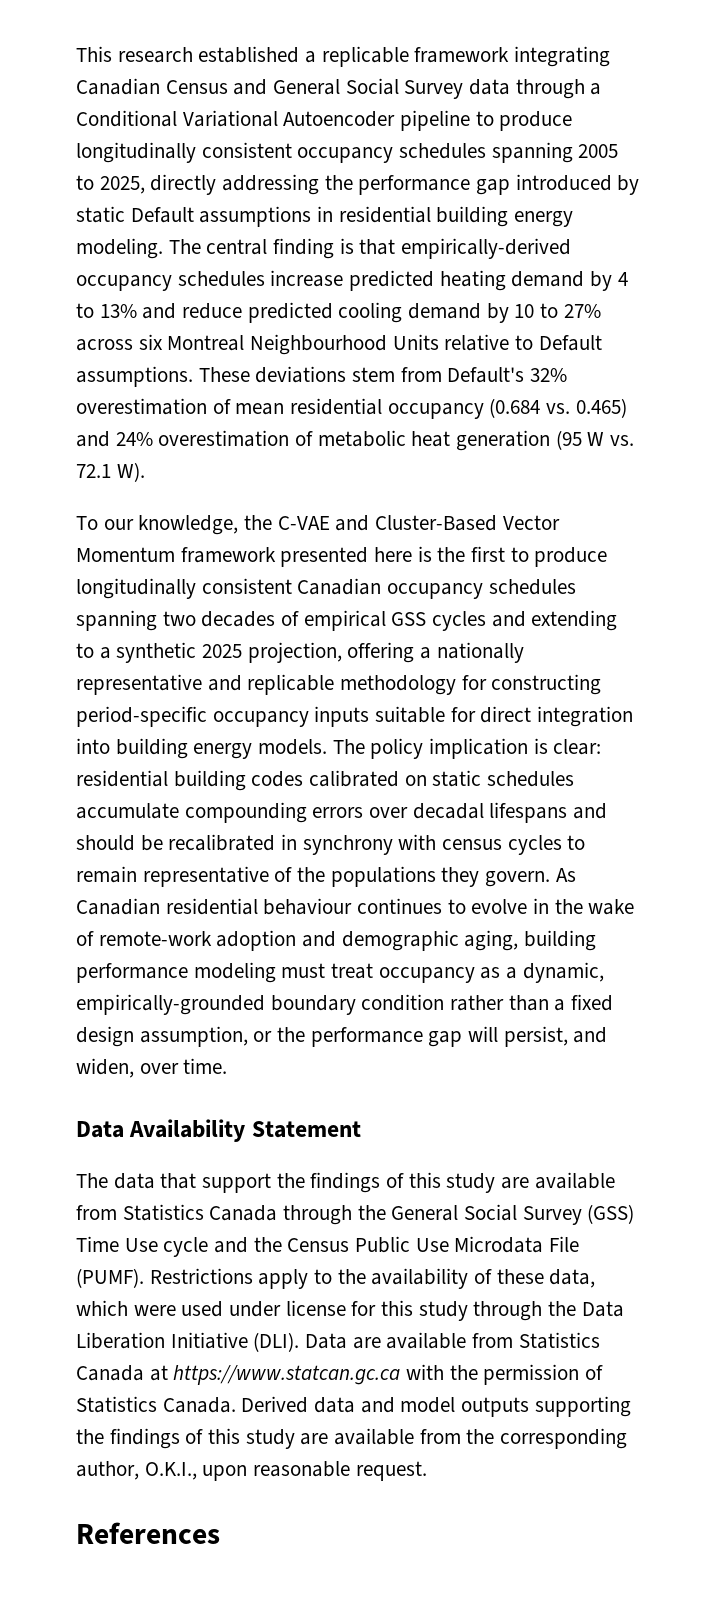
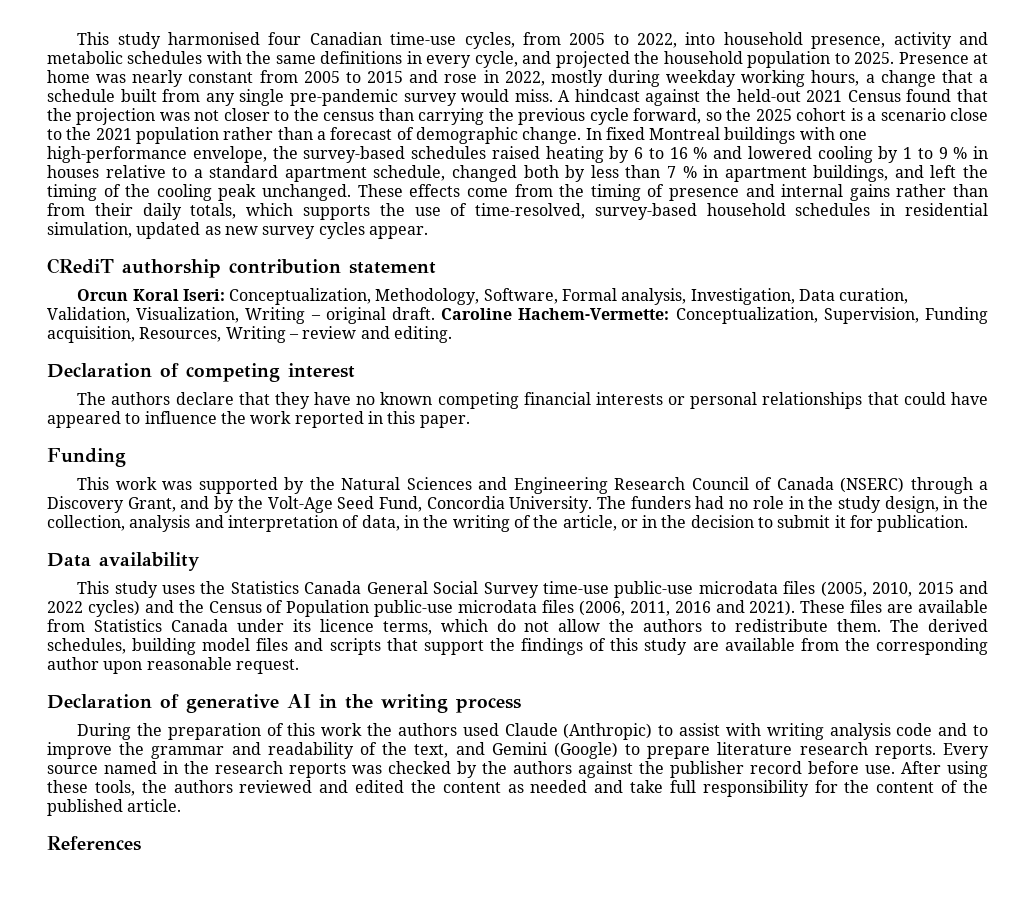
[76,46,611,67] [76,78,602,99] [76,110,573,131] [76,142,619,163] [76,174,640,195] [76,206,574,227] [76,238,572,259] [76,270,628,291] [76,302,601,323] [76,334,602,355] [76,366,568,387] [76,398,627,419] [76,430,635,451] [76,462,145,482] [76,515,560,535] [76,546,608,567] [76,578,576,599] [76,610,618,631] [76,642,524,663] [76,674,602,695] [76,706,634,727] [76,738,602,759] [76,770,575,791] [76,802,608,823] [76,834,586,855] [76,866,576,887] [76,898,635,915] [76,930,597,951] [76,962,604,983] [76,994,614,1015] [76,1026,608,1047] [76,1058,228,1078] [76,1119,361,1142] [76,1173,155,1189] This research established a replicable framework integrating Canadian Census and General Social Survey data through a Conditional Variational Autoencoder pipeline to produce longitudinally consistent occupancy schedules spanning 2005 to 2025, directly addressing the performance gap introduced by static Default assumptions in residential building energy modeling. The central finding is that empirically-derived occupancy schedules increase predicted heating demand by 4 to 13% and reduce predicted cooling demand by 10 to 27% across six Montreal Neighbourhood Units relative to Default assumptions. These deviations stem from Default's 32% overestimation of mean residential occupancy (0.684 vs. 0.465) and 24% overestimation of metabolic heat generation (95 W vs. 72.1 W). // To our knowledge, the C-VAE and Cluster-Based Vector Momentum framework presented here is the first to produce longitudinally consistent Canadian occupancy schedules spanning two decades of empirical GSS cycles and extending to a synthetic 2025 projection, offering a nationally representative and replicable methodology for constructing period-specific occupancy inputs suitable for direct integration into building energy models. The policy implication is clear: residential building codes calibrated on static schedules accumulate compounding errors over decadal lifespans and should be recalibrated in synchrony with census cycles to remain representative of the populations they govern. As Canadian residential behaviour continues to evolve in the wake of remote-work adoption and demographic aging, building performance modeling must treat occupancy as a dynamic, empirically-grounded boundary condition rather than a fixed design assumption, or the performance gap will persist, and widen, over time. // Data Availability Statement // The data -> [77,32,989,49] [47,51,989,68] [47,70,988,87] [47,89,989,106] [47,108,989,125] [47,127,868,144] [47,146,988,163] [47,165,988,182] [47,184,988,201] [47,203,989,220] [47,222,428,239] [47,258,436,278] [77,288,909,305] [47,307,988,324] [47,326,452,343] [47,363,355,382] [77,392,988,409] [47,411,470,428] [47,448,126,467] [77,477,988,494] [47,496,989,513] [47,515,969,532] [47,552,200,571] [77,581,988,598] [47,600,989,617] [47,619,989,635] [47,638,381,655] This study harmonised four Canadian time-use cycles, from 2005 to 2022, into household presence, activity and metabolic schedules with the same definitions in every cycle, and projected the household population to 2025. Presence at home was nearly constant from 2005 to 2015 and rose in 2022, mostly during weekday working hours, a change that a schedule built from any single pre-pandemic survey would miss. A hindcast against the held-out 2021 Census found that the projection was not closer to the census than carrying the previous cycle forward, so the 2025 cohort is a scenario close to the 2021 population rather than a forecast of demographic change. In fixed Montreal buildings with one high-performance envelope, the survey-based schedules raised heating by 6 to 16 % and lowered cooling by 1 to 9 % in houses relative to a standard apartment schedule, changed both by less than 7 % in apartment buildings, and left the timing of the cooling peak unchanged. These effects come from the timing of presence and internal gains rather than from their daily totals, which supports the use of time-resolved, survey-based household schedules in residential simulation, updated as new survey cycles appear. // CRediT authorship contribution statement // Orcun Koral Iseri: Conceptualization, Methodology, Software, Formal analysis, Investigation, Data curation, Validation, Visualization, Writing – original draft. Caroline Hachem-Vermette: Conceptualization, Supervision, Funding acquisition, Resources, Writing – review and editing. // Declaration of competing interest // The authors declare that they have no known competing financial interests or personal relationships that could have appeared to influence the work reported in this paper. // Funding // This work was supported by the Natural Sciences and Engineering Research Council of Canada (NSERC) through a Discovery Grant, and by the Volt-Age Seed Fund, Concordia University. The funders had no role in the study design, in the collection, analysis and interpretation of data, in the writing of the article, or in the decision to submit it for publication. // Data availability // This study uses the Statistics Canada General Social Survey time-use public-use microdata files (2005, 2010, 2015 and 2022 cycles) and the Census of Population public-use microdata files (2006, 2011, 2016 and 2021). These files are available from Statistics Canada under its licence terms, which do not allow the authors to redistribute them. The derived schedules, building model files and scripts
[122,1204,635,1225] [76,1236,580,1257] [76,1268,596,1289] [76,1300,624,1321] [76,1332,600,1352] [76,1364,604,1385] [76,1396,631,1417] [76,1428,628,1449] [76,1461,427,1481] Statistics Canada through the General Social Survey (GSS) Time Use cycle and the Census Public Use Microdata File (PUMF). Restrictions apply to the availability of these data, which were used under license for this study through the Data Liberation Initiative (DLI). Data are available from Statistics Canada at https://www.statcan.gc.ca with the permission of Statistics Canada. Derived data and model outputs supporting the findings of this study are available from the corresponding author, O.K.I., upon reasonable request. -> [844,638,989,655] [47,657,299,674] [47,694,521,713] [77,723,989,740] [47,742,989,759] [47,761,988,778] [47,780,989,797] [47,799,182,816] the corresponding author upon reasonable request. // Declaration of generative AI in the writing process // During the preparation of this work the authors used Claude (Anthropic) to assist with writing analysis code and to improve the grammar and readability of the text, and Gemini (Google) to prepare literature research reports. Every source named in the research reports was checked by the authors against the publisher record before use. After using these tools, the authors reviewed and edited the content as needed and take full responsibility for the content of the published article.

